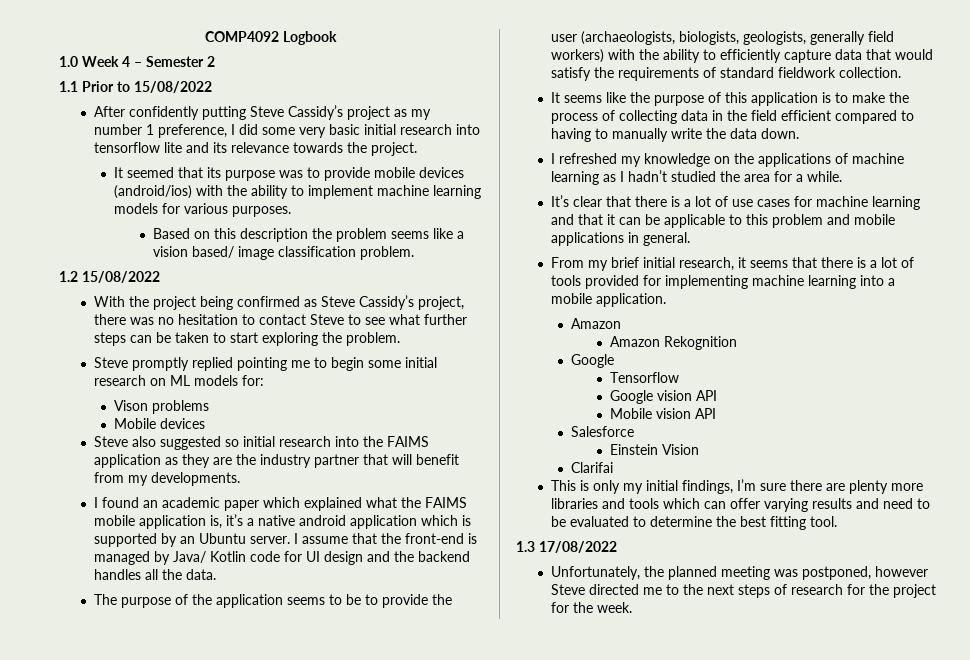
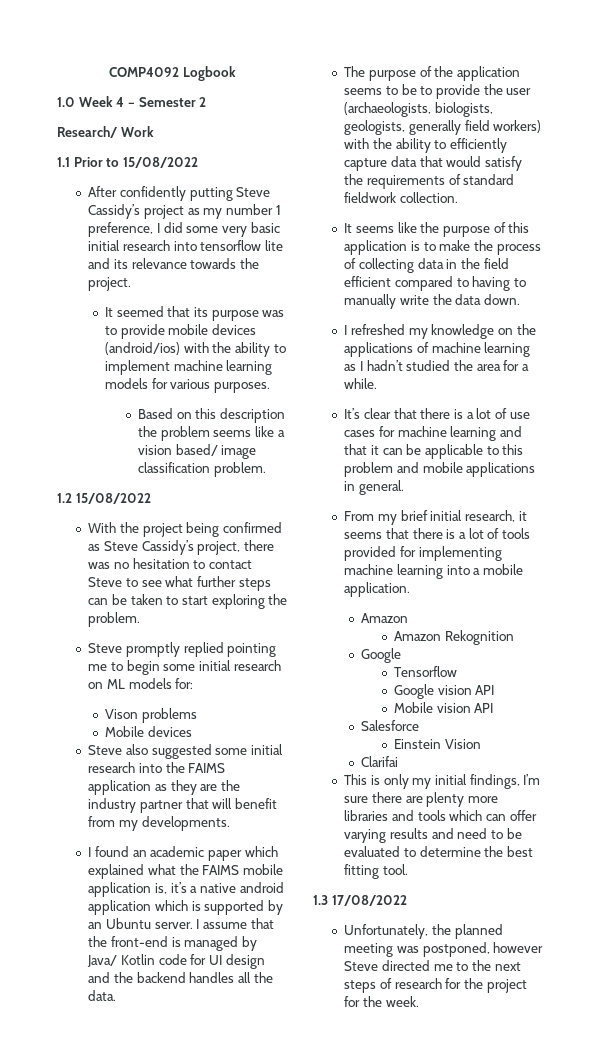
(215, 61) none -> [57,126,154,138] // Research/ Work
[225,439,240,447] so -> [215,748,248,755] some

